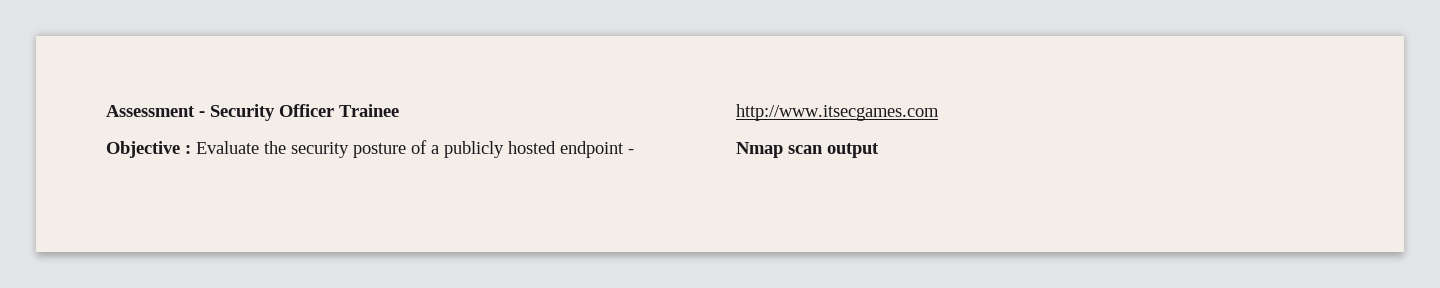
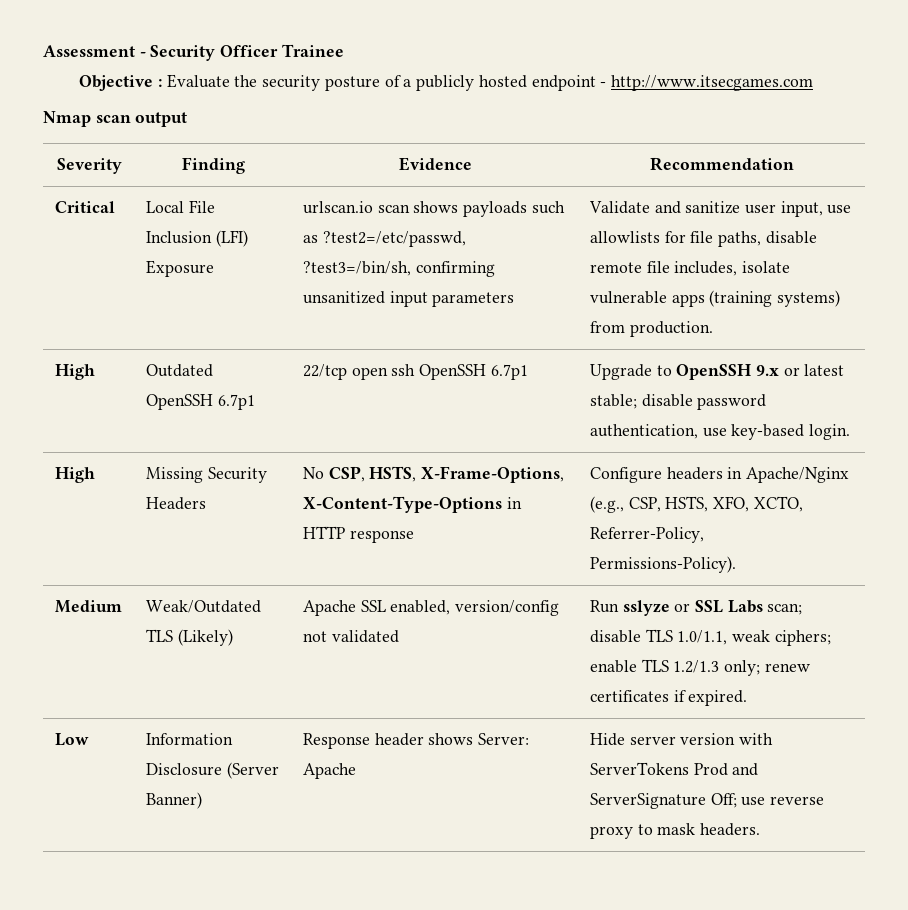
(879, 150) none -> [56,158,122,174] [181,157,245,174] [398,157,472,171] [649,157,794,171] [54,201,115,213] [145,200,215,213] [145,230,248,247] [145,260,214,277] [302,201,565,217] [302,231,466,247] [302,261,495,277] [302,291,515,307] [588,201,852,217] [589,231,817,247] [589,261,791,276] [589,290,841,307] [589,321,713,337] [54,364,95,380] [145,364,213,377] [145,394,255,410] [302,364,528,380] [589,364,845,380] [589,394,767,410] [589,424,851,440] [54,467,95,483] [145,467,267,483] [145,497,206,510] [302,466,565,483] [302,496,522,513] [302,526,414,543] [589,467,850,483] [589,496,803,513] [589,527,704,543] [589,556,736,573] [54,600,122,613] [145,600,261,613] [145,629,233,646] [302,600,560,616] [302,630,399,643] [589,600,803,616] [589,629,831,646] [589,659,810,676] [589,690,748,706] [54,733,89,746] [145,733,233,745] [145,762,279,779] [145,792,202,809] [302,733,530,749] [302,763,356,779] [589,733,774,746] [589,762,759,776] [589,793,825,809] [589,823,761,839] // Severity | Finding | Evidence | Recommendation // Critical | Local File Inclusion (LFI) Exposure | urlscan.io scan shows payloads such as ?test2=/etc/passwd, ?test3=/bin/sh, confirming unsanitized input parameters | Validate and sanitize user input, use allowlists for file paths, disable remote file includes, isolate vulnerable apps (training systems) from production. // High | Outdated OpenSSH 6.7p1 | 22/tcp open ssh OpenSSH 6.7p1 | Upgrade to OpenSSH 9.x or latest stable; disable password authentication, use key-based login. // High | Missing Security Headers | No CSP, HSTS, X-Frame-Options, X-Content-Type-Options in HTTP response | Configure headers in Apache/Nginx (e.g., CSP, HSTS, XFO, XCTO, Referrer-Policy, Permissions-Policy). // Medium | Weak/Outdated TLS (Likely) | Apache SSL enabled, version/config not validated | Run sslyze or SSL Labs scan; disable TLS 1.0/1.1, weak ciphers; enable TLS 1.2/1.3 only; renew certificates if expired. // Low | Information Disclosure (Server Banner) | Response header shows Server: Apache | Hide server version with ServerTokens Prod and ServerSignature Off; use reverse proxy to mask headers.

